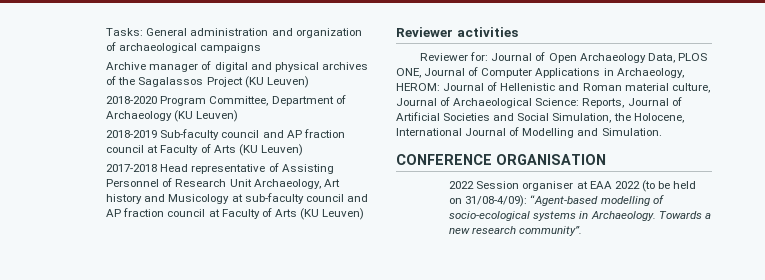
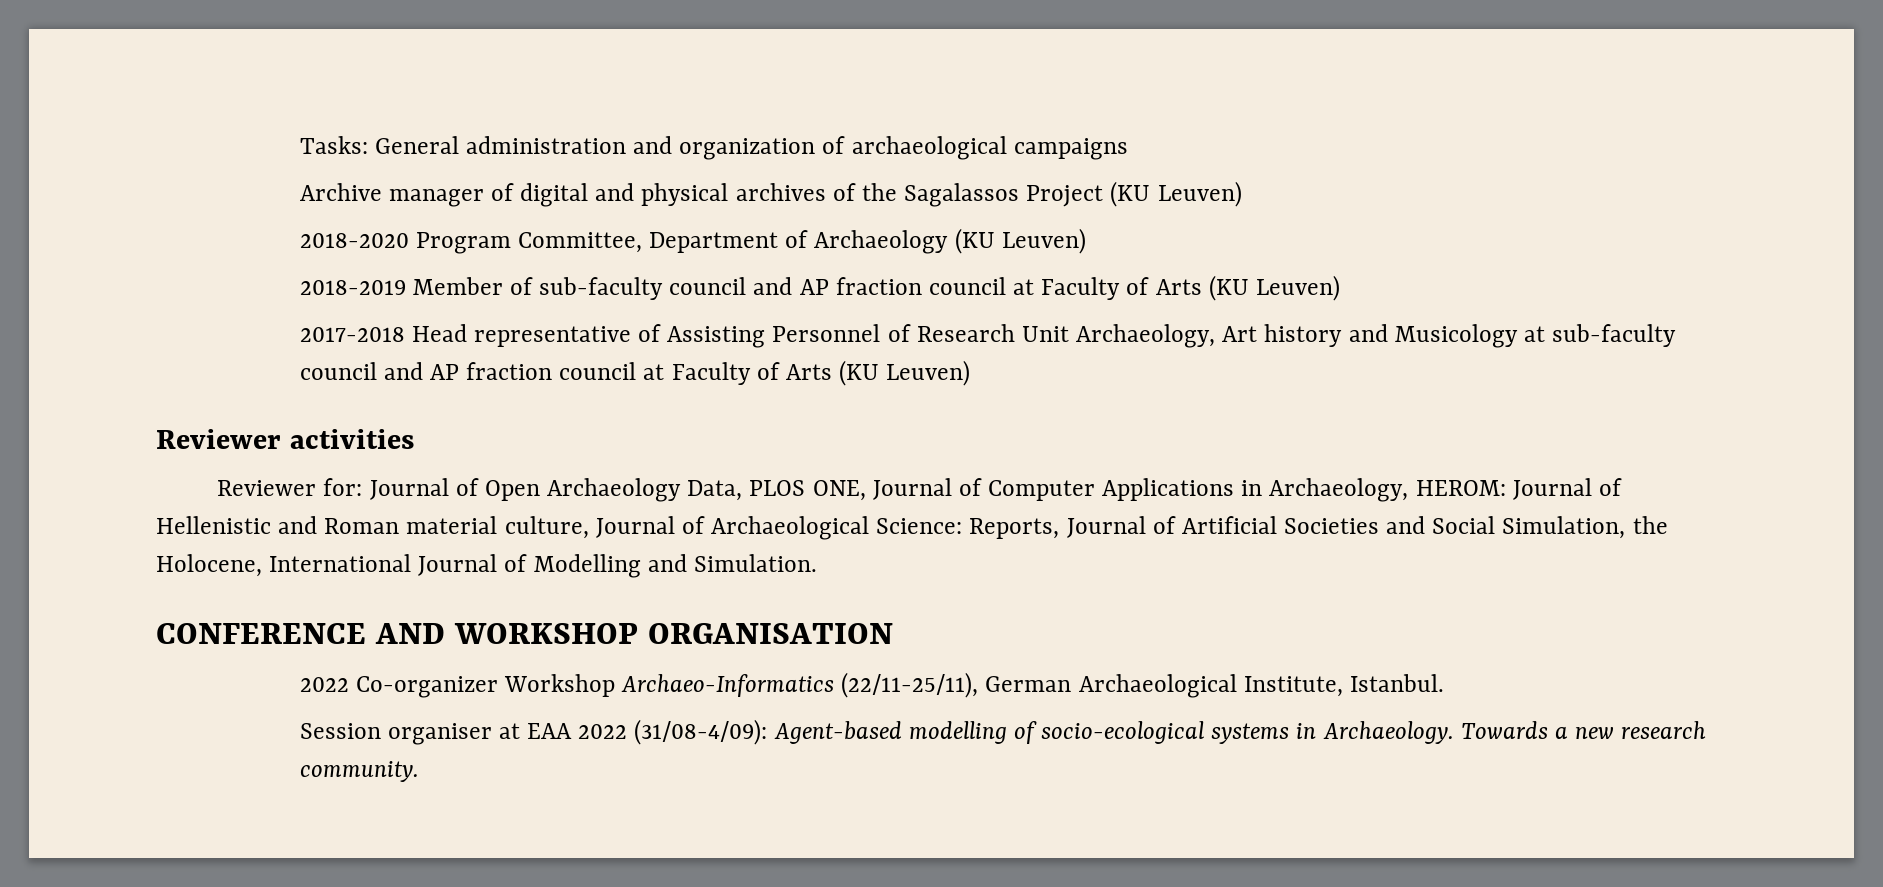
[160,129,220,140] Sub-faculty -> [412,277,664,300] Member of sub-faculty
(492, 159) none -> [374,623,638,644] AND WORKSHOP
(475, 185) none -> [355,672,1444,698] Co-organizer Workshop Archaeo-Informatics (22/11-25/11), German Archaeological Institute, Istanbul. //
[641,180,697,192] [449,195,599,207] (to be held on 31/08-4/09): “Agent-based -> [634,719,902,745] (31/08-4/09): Agent-based
[519,226,583,236] community”. -> [299,761,419,782] community.

